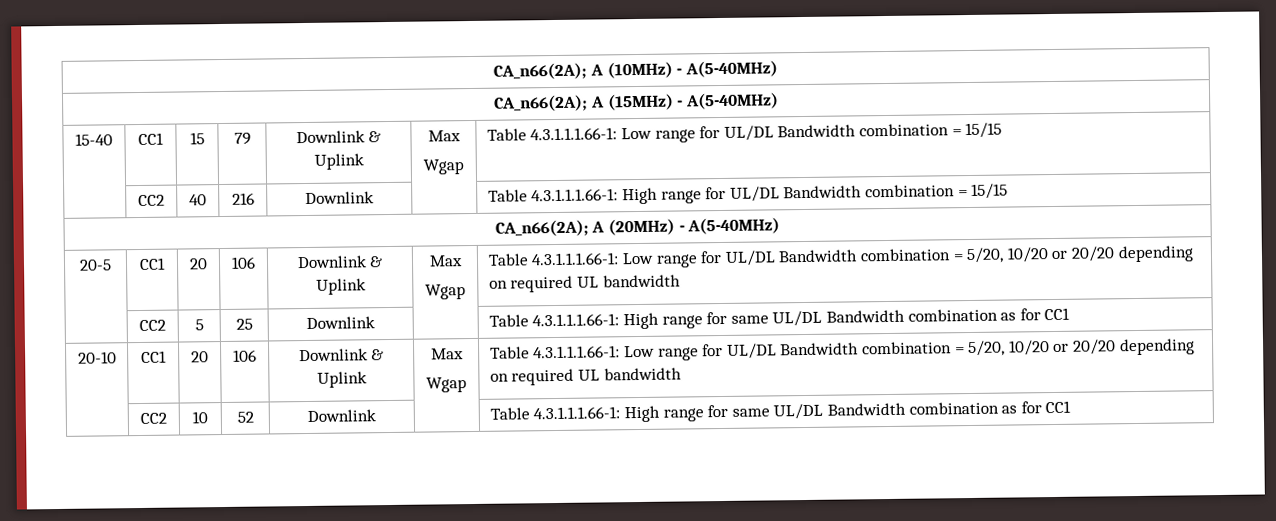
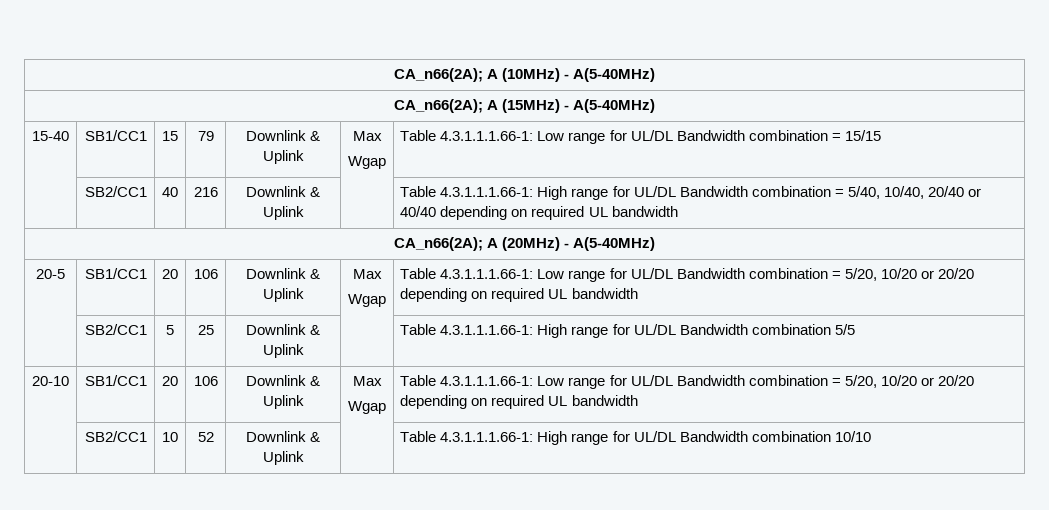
[138,132,164,146] CC1 -> [84,130,147,141] SB1/CC1
[138,194,165,207] CC2 -> [84,186,147,197] SB2/CC1
(374, 198) none -> [310,187,321,197] [262,206,304,220] & Uplink
[971,183,1009,199] 15/15 -> [847,186,981,199] [400,206,678,220] 5/40, 10/40, 20/40 or 40/40 depending on required UL bandwidth
[139,257,166,270] CC1 -> [84,268,147,279] SB1/CC1
[139,319,166,332] CC2 -> [84,324,147,335] SB2/CC1
[488,307,1071,330] | | Table 4.3.1.1.1.66-1: High range for same UL/DL Bandwidth combination as for CC1 -> [310,325,321,335] [262,344,304,358] [400,324,855,338] & Uplink | | Table 4.3.1.1.1.66-1: High range for UL/DL Bandwidth combination 5/5
[141,350,167,363] CC1 -> [84,375,147,386] SB1/CC1
[140,412,167,424] CC2 -> [84,431,147,442] SB2/CC1
[489,400,1072,423] | | Table 4.3.1.1.1.66-1: High range for same UL/DL Bandwidth combination as for CC1 -> [310,432,321,442] [262,451,304,465] [400,431,871,445] & Uplink | | Table 4.3.1.1.1.66-1: High range for UL/DL Bandwidth combination 10/10

